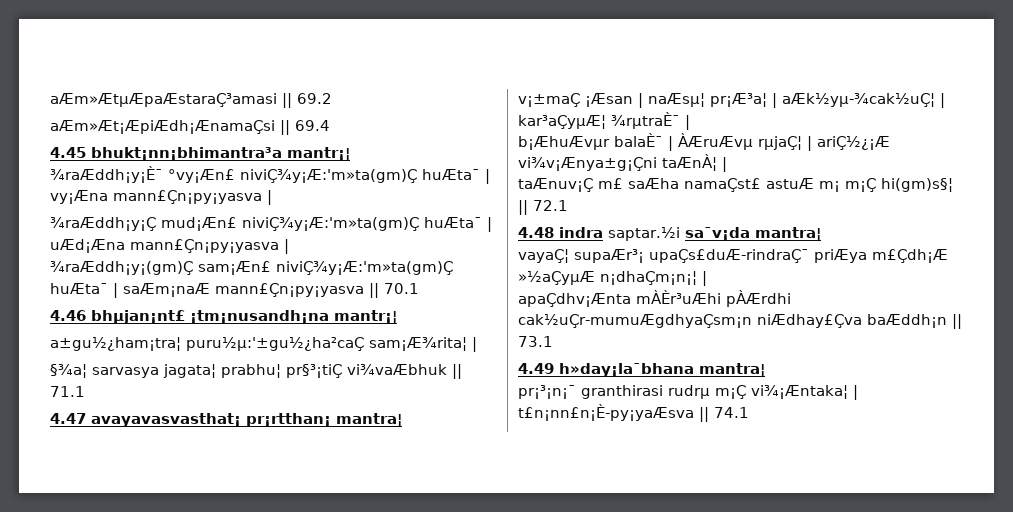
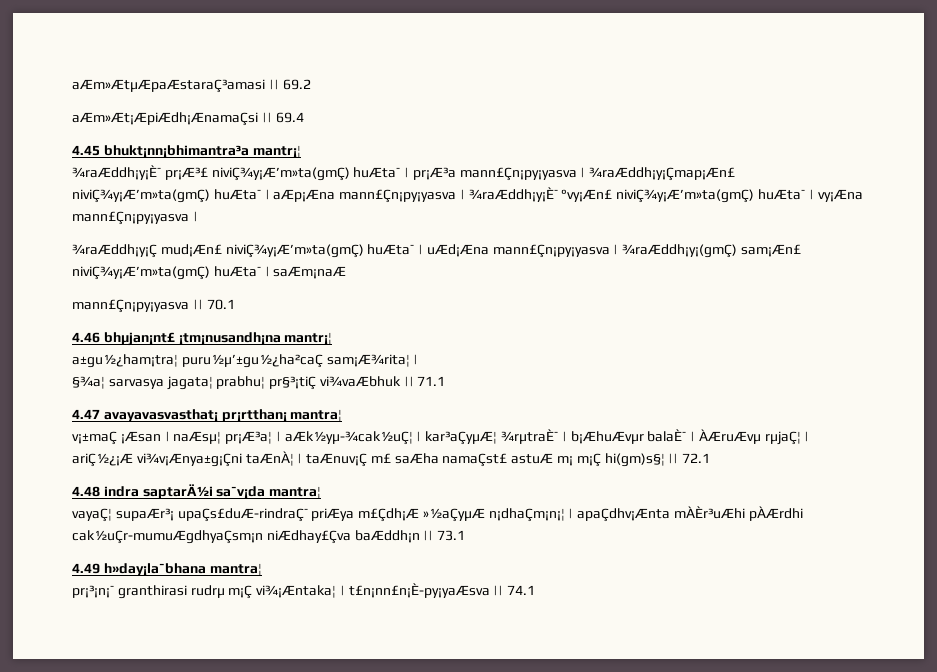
[168,169,417,183] °vy¡Æn£ niviÇ¾y¡Æ:'m»ta(gm)Ç -> [164,167,736,181] [72,187,755,203] pr¡Æ³£ niviÇ¾y¡Æ’m»ta(gmÇ) huÆta¯ | pr¡Æ³a mann£Çn¡py¡yasva | ¾raÆddh¡y¡Çmap¡Æn£ niviÇ¾y¡Æ’m»ta(gmÇ) huÆta¯ | aÆp¡Æna mann£Çn¡py¡yasva | ¾raÆddh¡y¡È¯ °vy¡Æn£ niviÇ¾y¡Æ’m»ta(gmÇ)
[242,217,419,231] niviÇ¾y¡Æ:'m»ta(gm)Ç -> [225,244,364,258] niviÇ¾y¡Æ’m»ta(gmÇ)
[50,261,453,275] // ¾raÆddh¡y¡(gm)Ç sam¡Æn£ niviÇ¾y¡Æ:'m»ta(gm)Ç -> [622,244,802,258] [72,266,210,280] ¾raÆddh¡y¡(gmÇ) sam¡Æn£ niviÇ¾y¡Æ’m»ta(gmÇ)
(210, 290) none -> (347, 272) //
[186,337,364,351] puru½µ:'±gu½¿ha²caÇ -> [181,354,323,368] puru½µ’±gu½¿ha²caÇ
(690, 122) // -> (567, 436) none
(727, 164) // -> (303, 458) none
[608,227,680,241] saptar.½i -> [142,484,213,499] saptarÄ½i
(707, 278) // -> (574, 513) none

